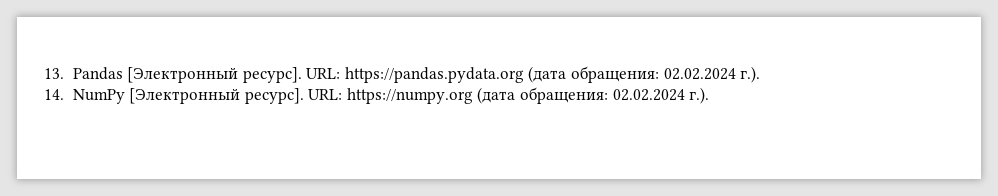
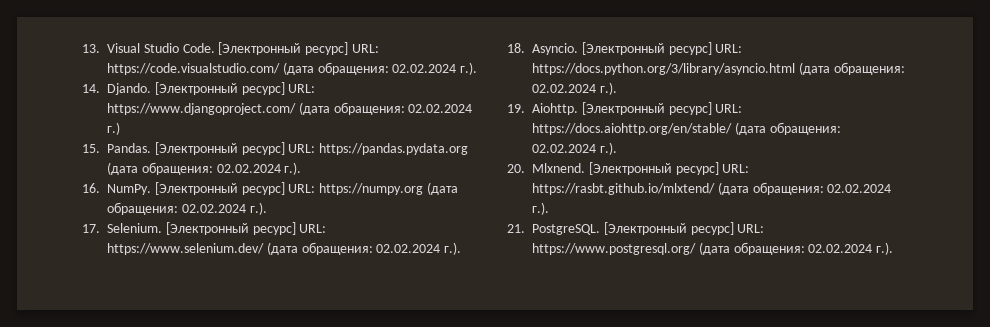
[72,67,302,83] Pandas [Электронный ресурс]. -> [107,42,379,55] [107,62,478,75] [82,82,316,95] [107,102,473,115] [107,122,120,135] [82,142,285,155] Visual Studio Code. [Электронный ресурс] URL: https://code.visualstudio.com/ (дата обращения: 02.02.2024 г.). // 14. Djando. [Электронный ресурс] URL: https://www.djangoproject.com/ (дата обращения: 02.02.2024 г.) // 15. Pandas. [Электронный ресурс]
[44,88,304,104] 14. NumPy [Электронный ресурс]. -> [82,182,285,195] 16. NumPy. [Электронный ресурс]
(710, 95) none -> [82,222,327,235] [107,242,462,255] [507,42,743,55] [532,62,905,75] [532,82,617,95] [507,102,743,115] [532,122,841,135] [532,142,617,155] [507,162,750,175] [532,182,892,195] [532,202,549,215] [507,222,765,235] [532,242,894,255] // 17. Selenium. [Электронный ресурс] URL: https://www.selenium.dev/ (дата обращения: 02.02.2024 г.). // 18. Asyncio. [Электронный ресурс] URL: https://docs.python.org/3/library/asyncio.html (дата обращения: 02.02.2024 г.). // 19. Aiohttp. [Электронный ресурс] URL: https://docs.aiohttp.org/en/stable/ (дата обращения: 02.02.2024 г.). // 20. Mlxnend. [Электронный ресурс] URL: https://rasbt.github.io/mlxtend/ (дата обращения: 02.02.2024 г.). // 21. PostgreSQL. [Электронный ресурс] URL: https://www.postgresql.org/ (дата обращения: 02.02.2024 г.).

